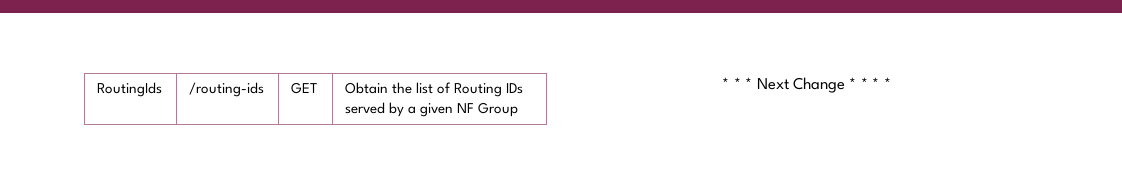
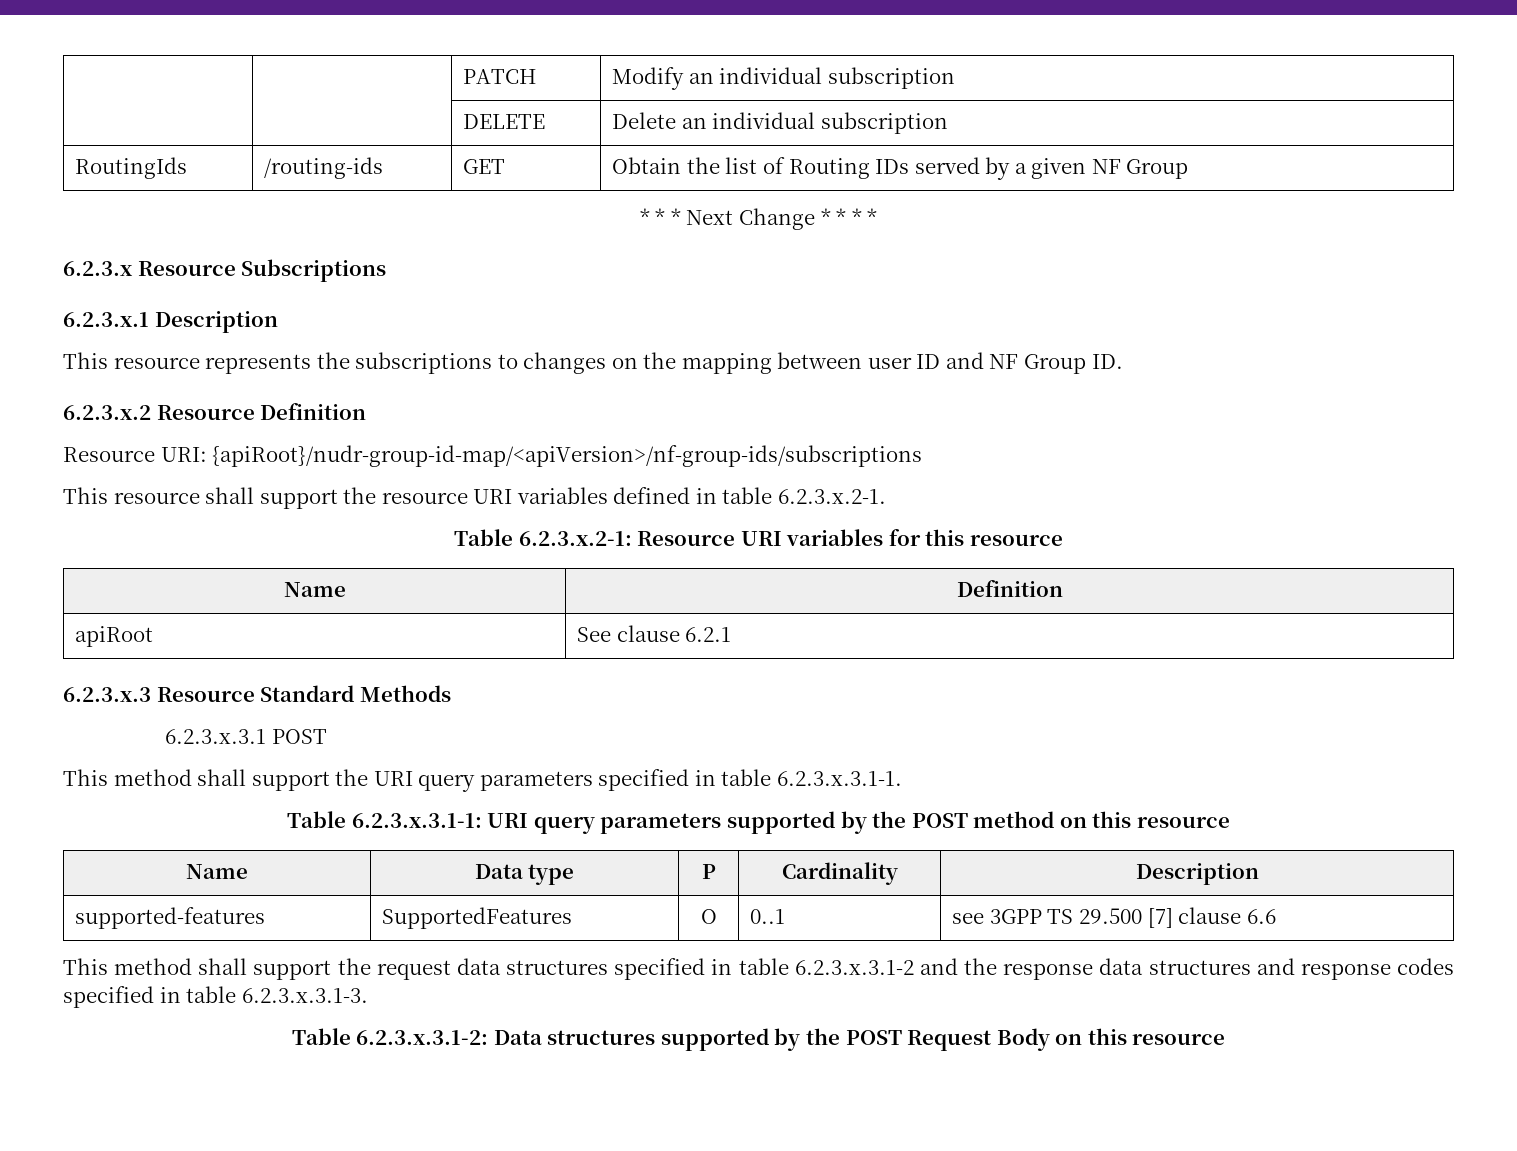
(97, 89) none -> [463,69,537,84] [612,67,955,90] [463,114,546,129] [612,112,948,134] | | PATCH | Modify an individual subscription // | | DELETE | Delete an individual subscription //
(891, 83) none -> [63,259,387,282] [63,311,278,333] [63,352,1123,374] [63,403,367,420] [63,445,923,467] [63,487,886,509] [454,529,1063,546] [283,582,346,597] [956,580,1063,597] [75,626,154,647] [577,625,732,642] [63,685,451,702] [165,729,327,744] [63,769,902,792] [287,811,1230,834] [186,864,248,879] [474,864,575,885] [701,864,716,879] [781,862,898,885] [1135,863,1259,885] [75,907,266,929] [382,907,573,929] [700,909,717,924] [750,909,786,924] [952,907,1276,928] [63,958,1454,980] [63,986,368,1008] [291,1028,1226,1051] // 6.2.3.x Resource Subscriptions // 6.2.3.x.1 Description // This resource represents the subscriptions to changes on the mapping between user ID and NF Group ID. // 6.2.3.x.2 Resource Definition // Resource URI: {apiRoot}/nudr-group-id-map/<apiVersion>/nf-group-ids/subscriptions // This resource shall support the resource URI variables defined in table 6.2.3.x.2-1. // Table 6.2.3.x.2-1: Resource URI variables for this resource // Name | Definition // apiRoot | See clause 6.2.1 // 6.2.3.x.3 Resource Standard Methods // 6.2.3.x.3.1 POST // This method shall support the URI query parameters specified in table 6.2.3.x.3.1-1. // Table 6.2.3.x.3.1-1: URI query parameters supported by the POST method on this resource // Name | Data type | P | Cardinality | Description // supported-features | SupportedFeatures | O | 0..1 | see 3GPP TS 29.500 [7] clause 6.6 // This method shall support the request data structures specified in table 6.2.3.x.3.1-2 and the response data structures and response codes specified in table 6.2.3.x.3.1-3. // Table 6.2.3.x.3.1-2: Data structures supported by the POST Request Body on this resource

